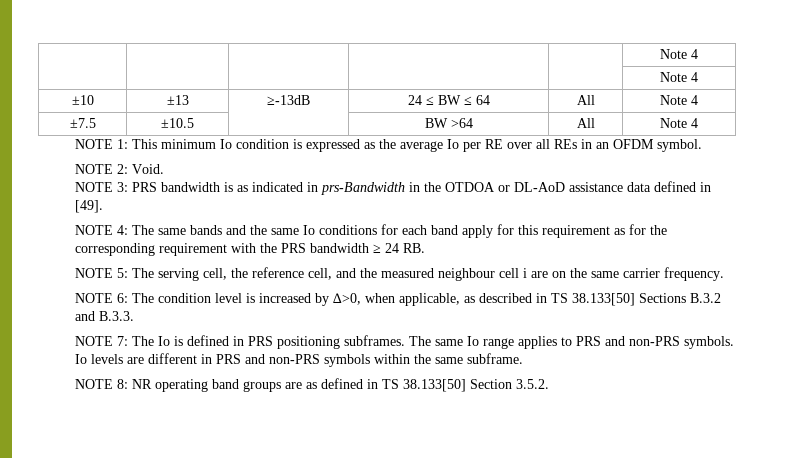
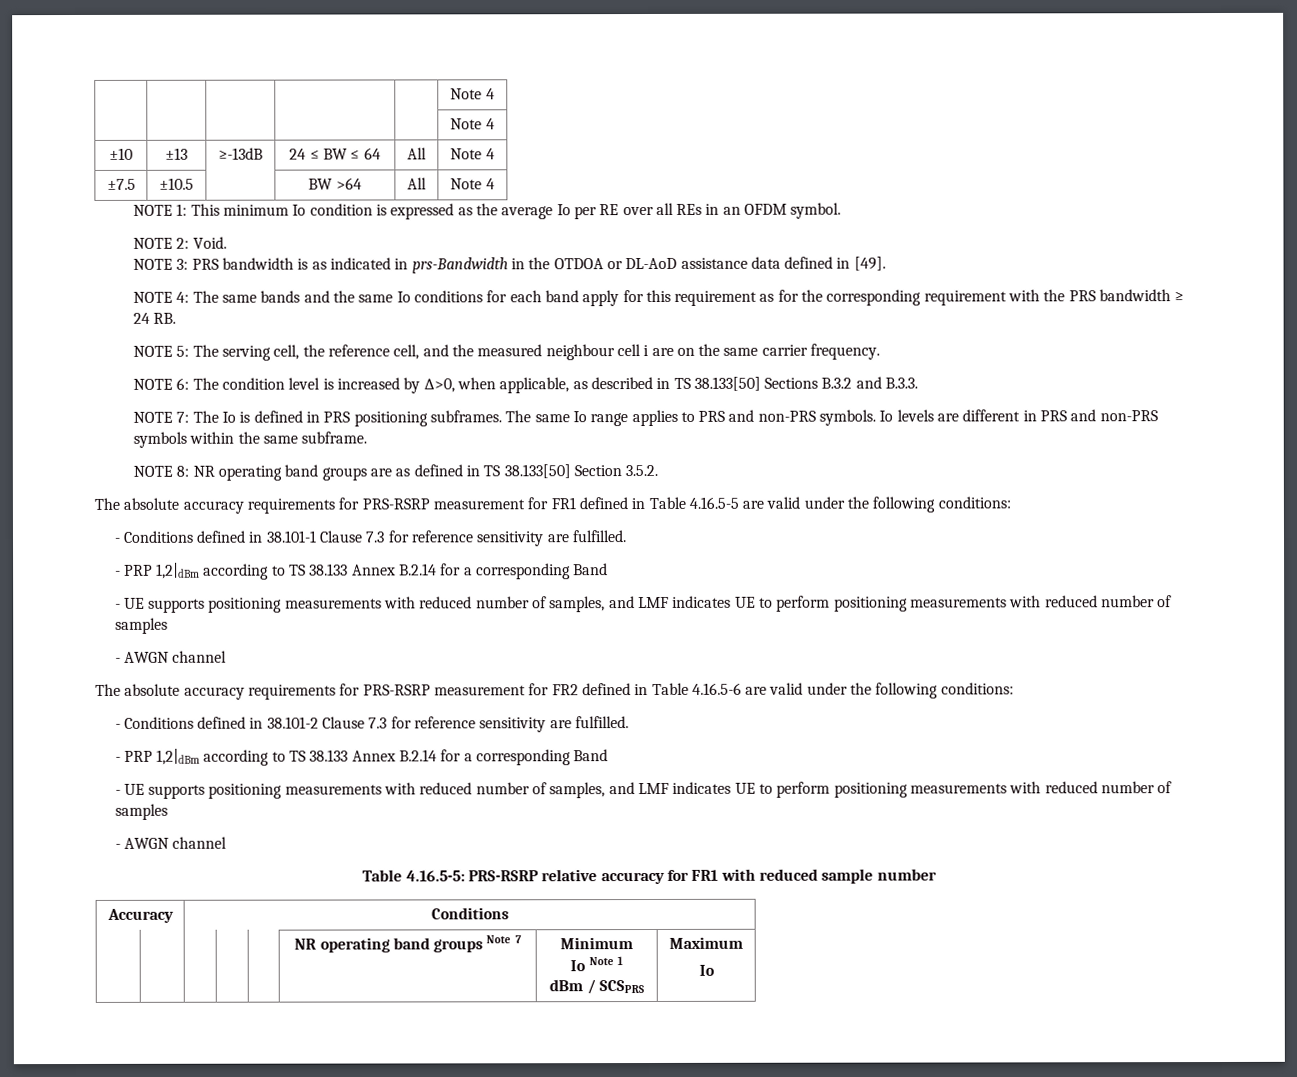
(549, 384) none -> [94,496,1011,514] [113,530,628,547] [114,562,609,580] [114,595,1173,613] [114,617,168,634] [114,650,228,663] [95,682,1014,700] [114,716,630,733] [114,748,609,766] [114,781,1173,799] [114,803,168,820] [114,836,228,849] [362,868,937,885] [106,908,174,923] [430,907,509,920] [294,935,522,953] [560,937,633,950] [570,956,623,972] [549,979,645,995] [669,936,743,949] [698,964,715,976] // The absolute accuracy requirements for PRS-RSRP measurement for FR1 defined in Table 4.16.5-5 are valid under the following conditions: // - Conditions defined in 38.101-1 Clause 7.3 for reference sensitivity are fulfilled. // - PRP 1,2|dBm according to TS 38.133 Annex B.2.14 for a corresponding Band // - UE supports positioning measurements with reduced number of samples, and LMF indicates UE to perform positioning measurements with reduced number of samples // - AWGN channel // The absolute accuracy requirements for PRS-RSRP measurement for FR2 defined in Table 4.16.5-6 are valid under the following conditions: // - Conditions defined in 38.101-2 Clause 7.3 for reference sensitivity are fulfilled. // - PRP 1,2|dBm according to TS 38.133 Annex B.2.14 for a corresponding Band // - UE supports positioning measurements with reduced number of samples, and LMF indicates UE to perform positioning measurements with reduced number of samples // - AWGN channel // Table 4.16.5-5: PRS-RSRP relative accuracy for FR1 with reduced sample number // Accuracy | Conditions // | | | | | NR operating band groups Note 7 | Minimum // Io Note 1 // dBm / SCSPRS | Maximum // Io

